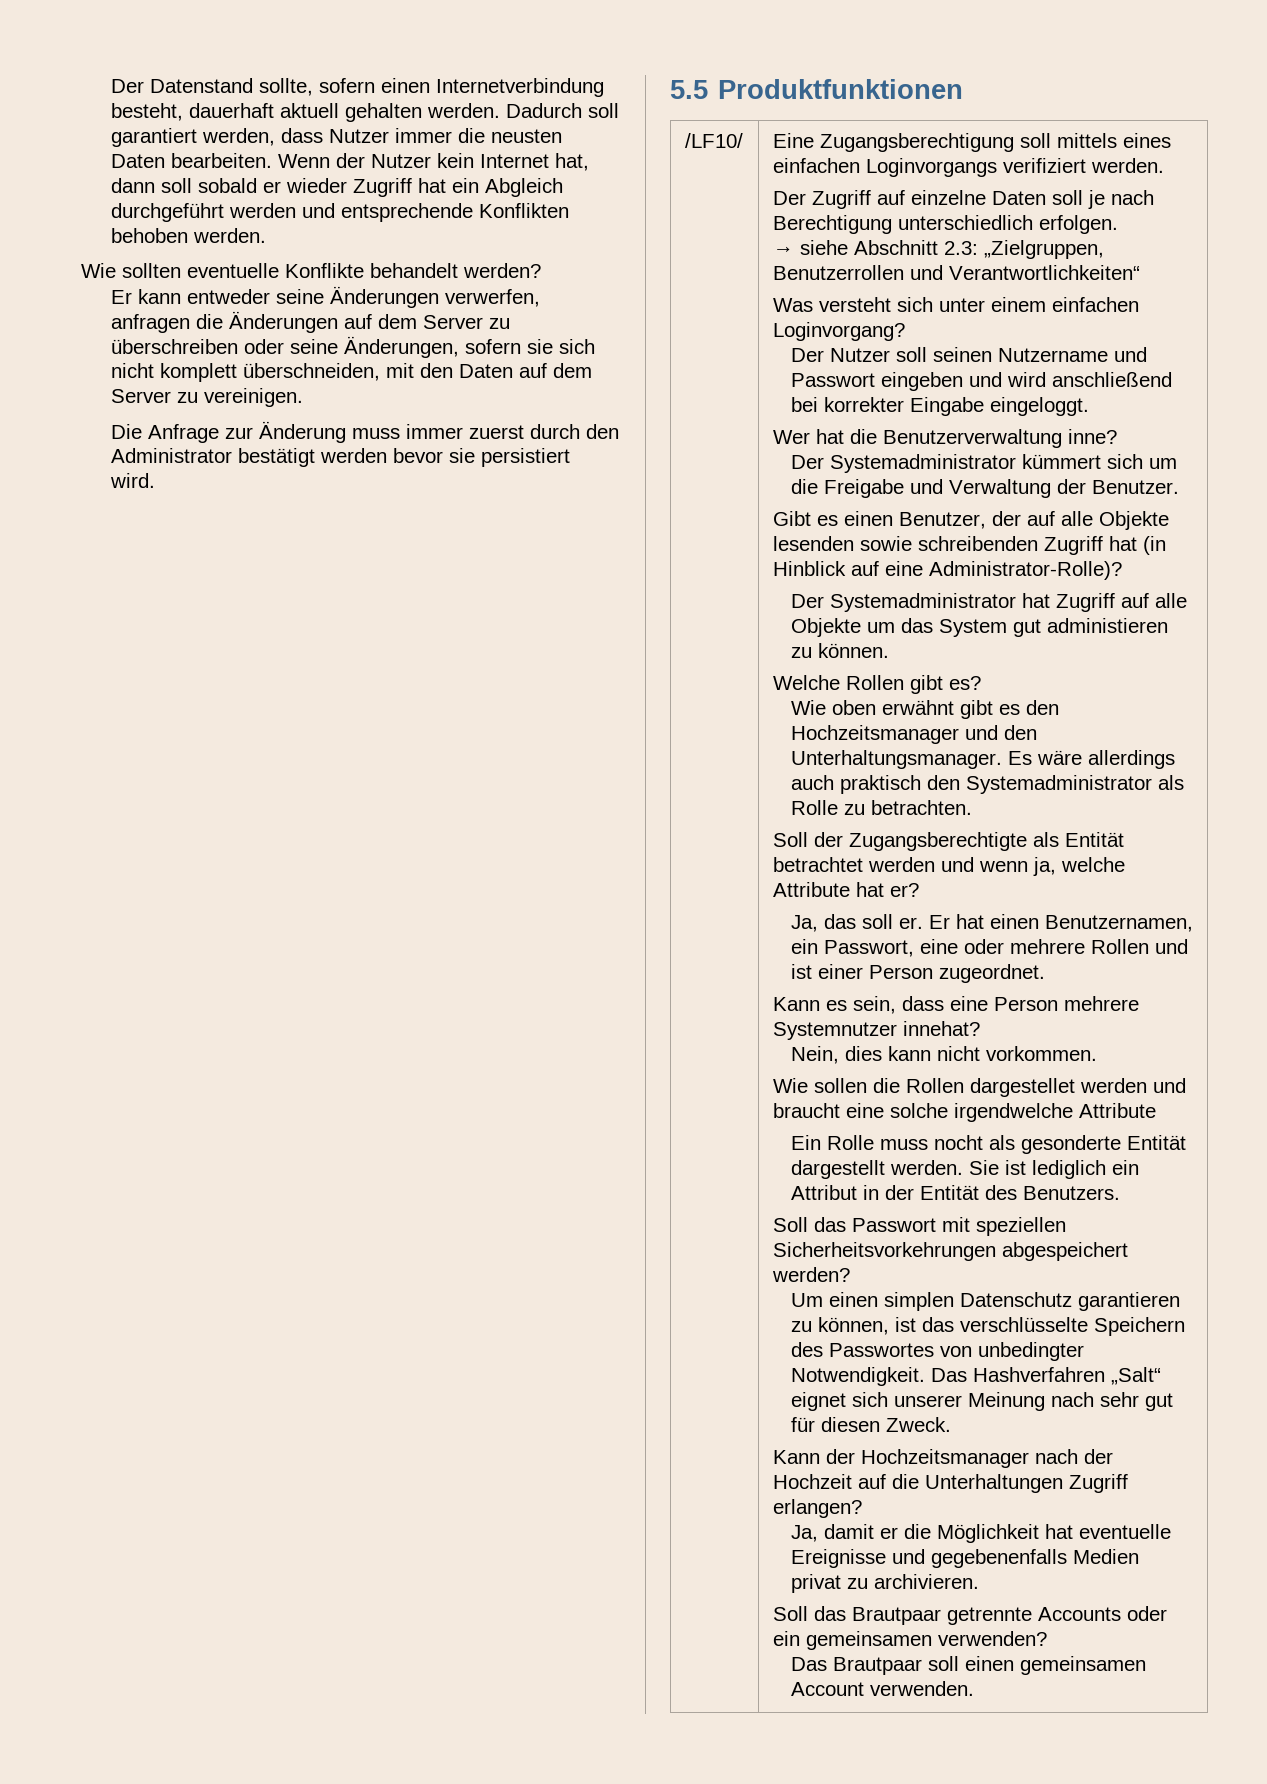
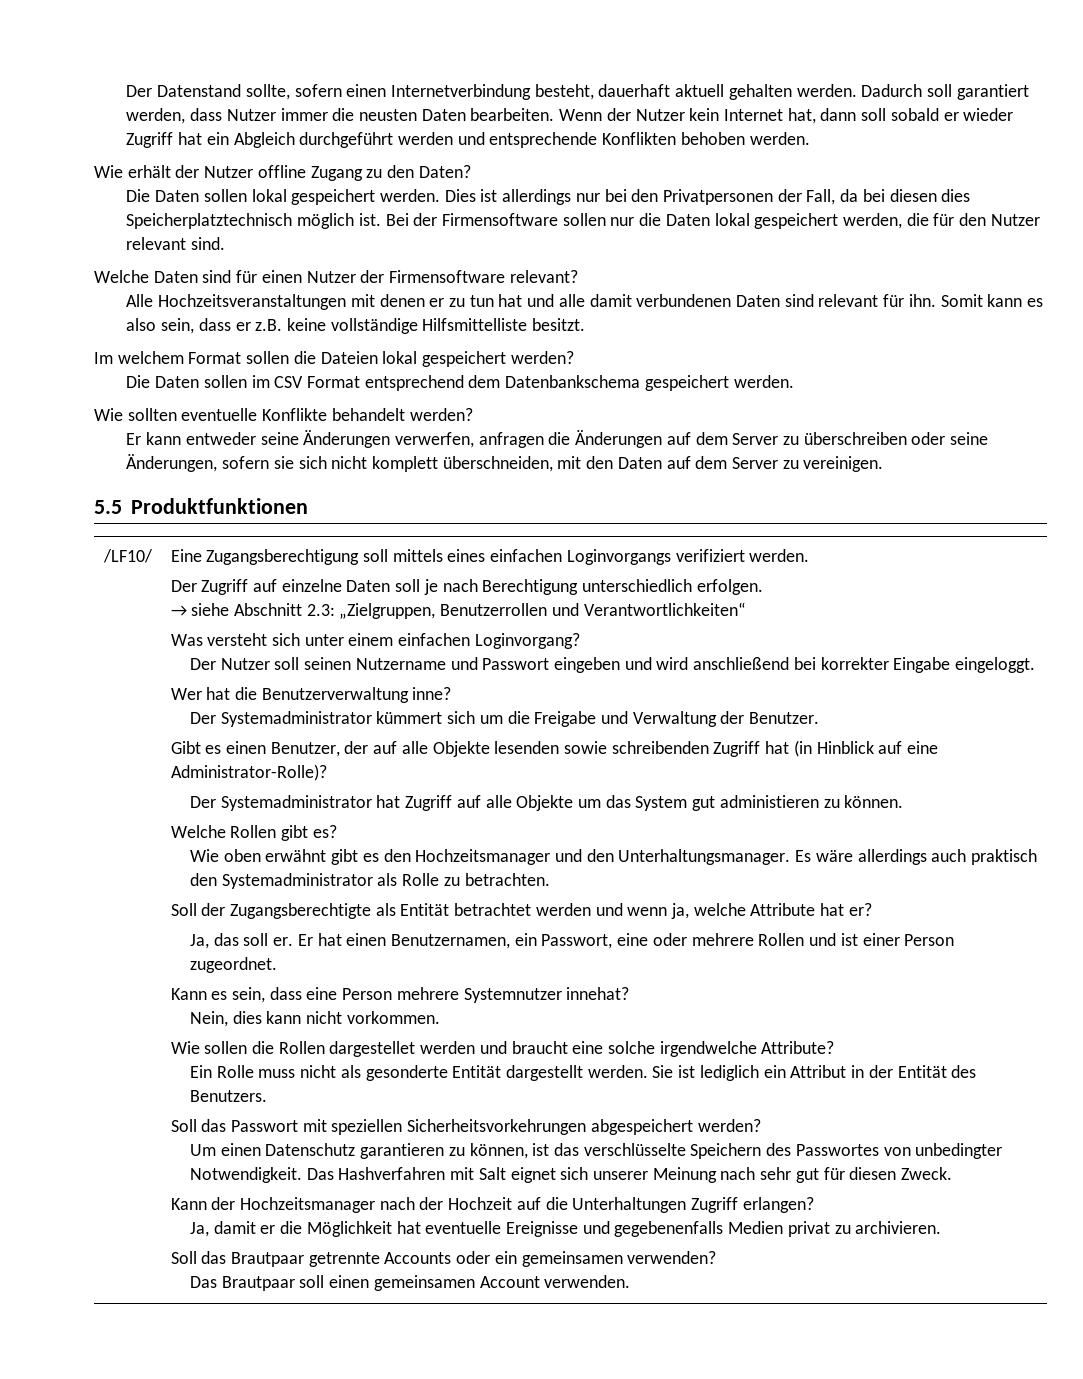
(266, 235) none -> [94,165,471,181] [126,189,971,205] [126,213,1040,229] [126,237,226,250] [94,270,578,283] [126,294,1044,310] [126,318,586,334] [94,351,574,367] [126,375,794,391] // Wie erhält der Nutzer offline Zugang zu den Daten? // Die Daten sollen lokal gespeichert werden. Dies ist allerdings nur bei den Privatpersonen der Fall, da bei diesen dies Speicherplatztechnisch möglich ist. Bei der Firmensoftware sollen nur die Daten lokal gespeichert werden, die für den Nutzer relevant sind. // Welche Daten sind für einen Nutzer der Firmensoftware relevant? // Alle Hochzeitsveranstaltungen mit denen er zu tun hat und alle damit verbundenen Daten sind relevant für ihn. Somit kann es also sein, dass er z.B. keine vollständige Hilfsmittelliste besitzt. // Im welchem Format sollen die Dateien lokal gespeichert werden? // Die Daten sollen im CSV Format entsprechend dem Datenbankschema gespeichert werden.
[110,421,619,443] [110,448,570,467] [109,473,155,488] // Die Anfrage zur Änderung muss immer zuerst durch den Administrator bestätigt werden bevor sie persistiert wird. -> (884, 464) none
[1078,1103,1156,1118] Attribute -> [761,1041,835,1054] Attribute?
[933,1135,983,1150] nocht -> [300,1065,337,1078] nicht
[883,1292,954,1311] simplen -> (261, 1149) none
[1110,1367,1161,1385] „Salt“ -> [450,1167,506,1180] mit Salt

